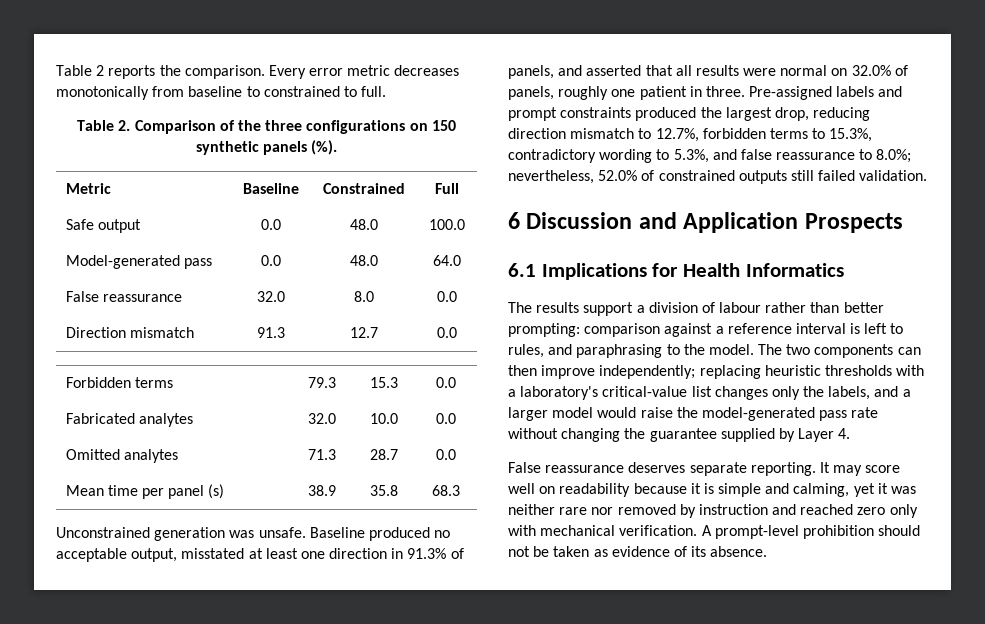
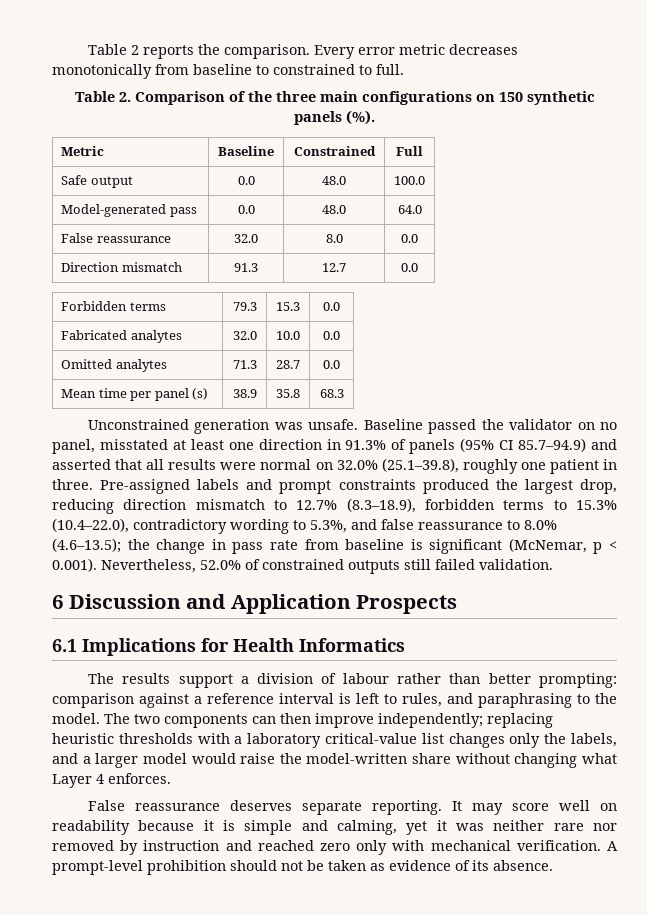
(303, 125) none -> [319,91,358,102] main
[368,527,451,541] [56,548,178,562] produced no acceptable output, -> [428,419,618,434] [52,439,95,454] passed the validator on no panel,
[508,65,554,79] panels, -> [409,438,587,454] panels (95% CI 85.7–94.9)
[894,65,908,76] [508,86,554,100] of panels, -> [381,458,459,473] (25.1–39.8),
[655,128,699,142] 12.7%, -> [296,498,416,513] 12.7% (8.3–18.9),
[829,128,873,142] 15.3%, -> [576,500,617,510] [52,518,129,533] 15.3% (10.4–22.0),
[876,149,912,163] [508,170,594,184] 8.0%; nevertheless, -> [524,520,557,530] [52,538,617,554] [52,558,196,573] 8.0% (4.6–13.5); the change in pass rate from baseline is significant (McNemar, p < 0.001). Nevertheless,
[520,386,599,400] laboratory's -> [247,733,322,748] laboratory
[701,407,879,421] [508,428,851,442] model-generated pass rate without changing the guarantee supplied by Layer 4. -> [306,753,617,768] [52,773,171,788] model-written share without changing what Layer 4 enforces.

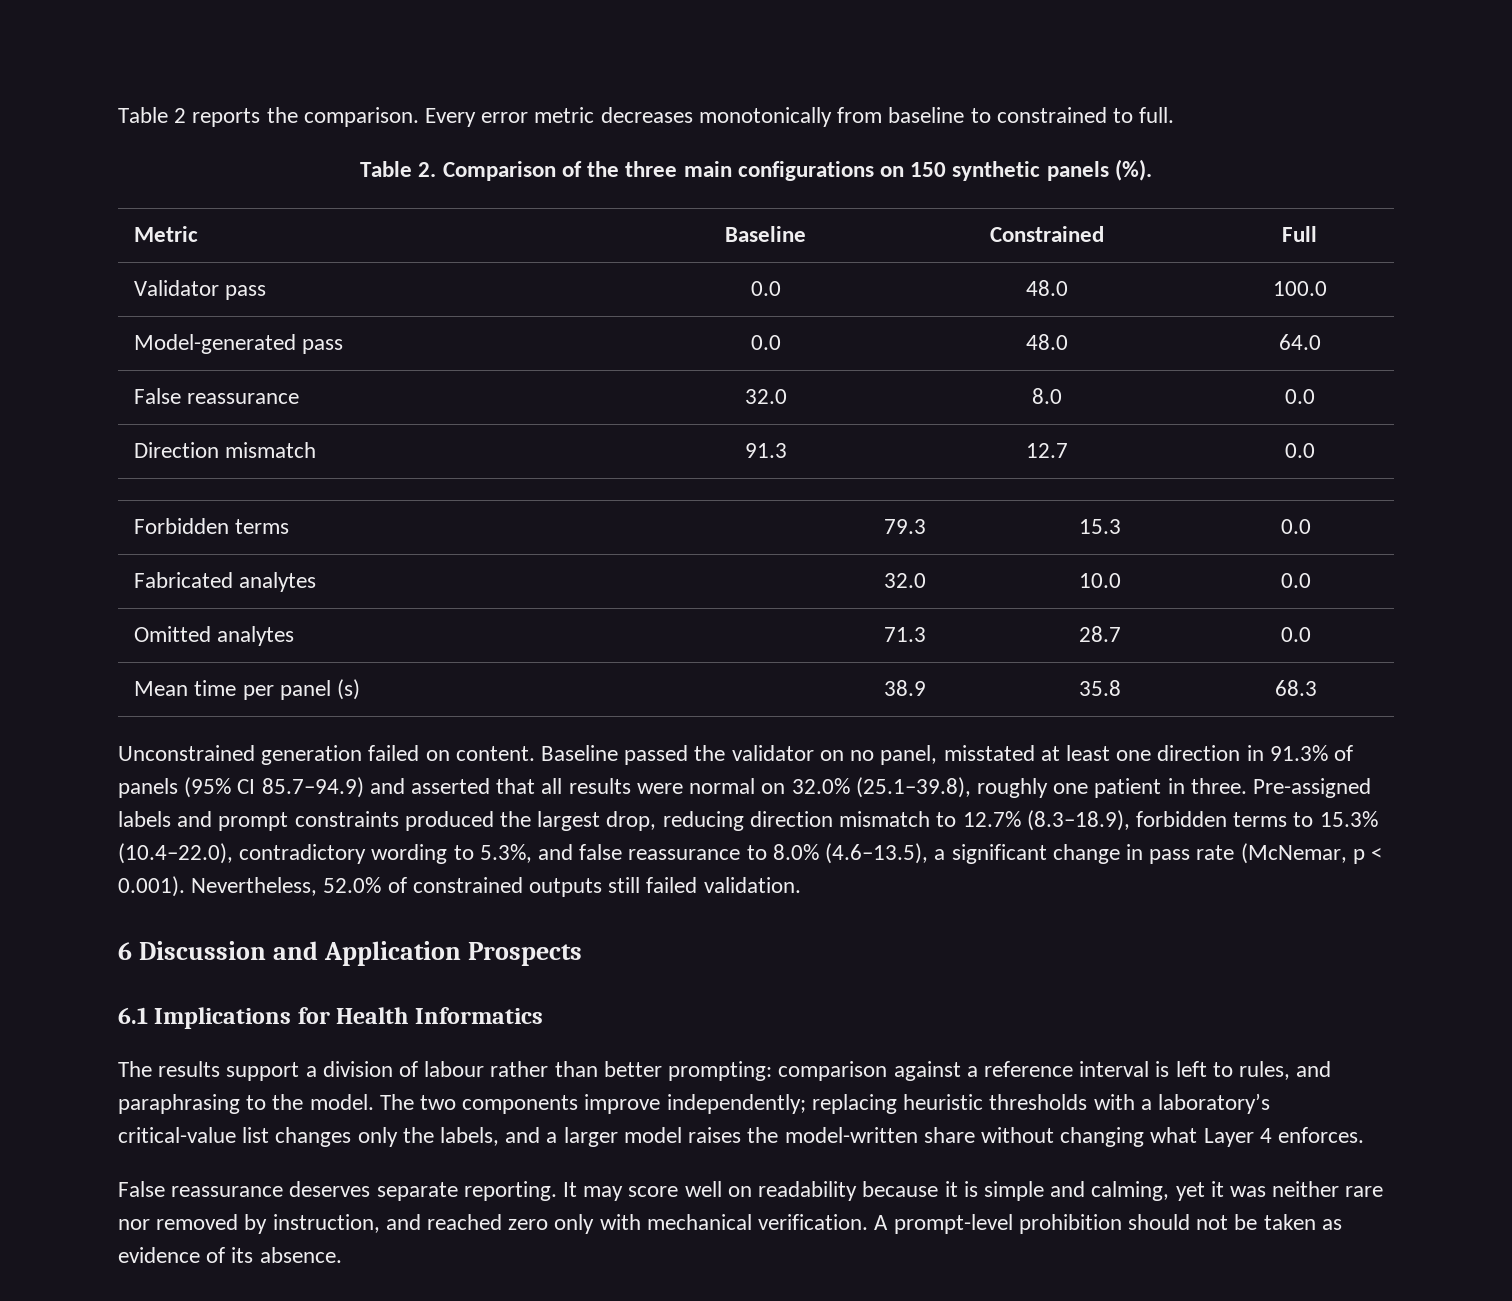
[61,175,133,188] Safe output -> [134,280,267,300] Validator pass
[274,419,359,430] was unsafe. -> [368,745,535,761] failed on content.
[52,538,150,553] (4.6–13.5); the -> [825,843,1047,864] (4.6–13.5), a significant
[304,539,503,554] from baseline is significant -> (1235, 852) none
[252,713,311,724] can then -> (579, 1104) none
[247,733,322,748] laboratory -> [1157,1093,1270,1114] laboratory’s
[191,753,276,764] would raise -> [688,1127,742,1143] raises
[143,840,220,851] instruction -> [272,1214,380,1233] instruction,

